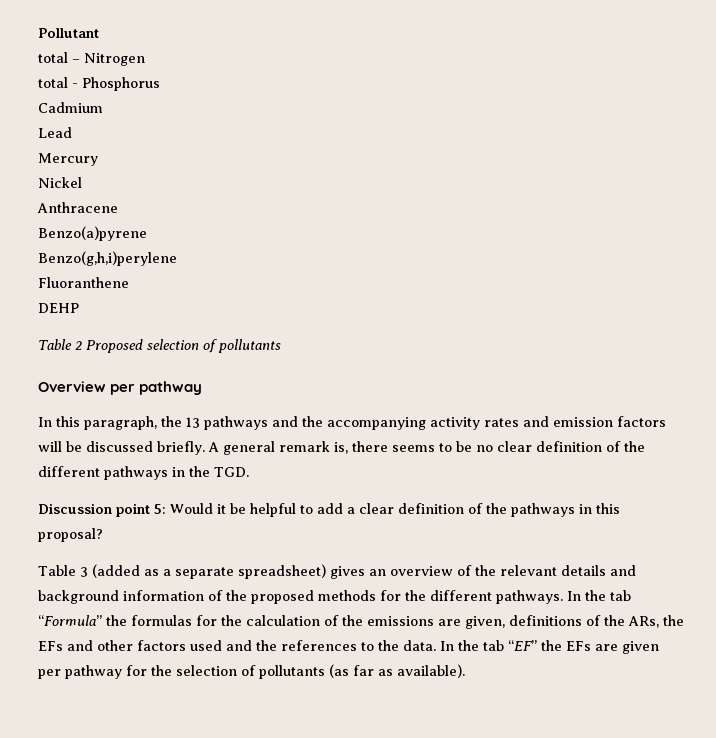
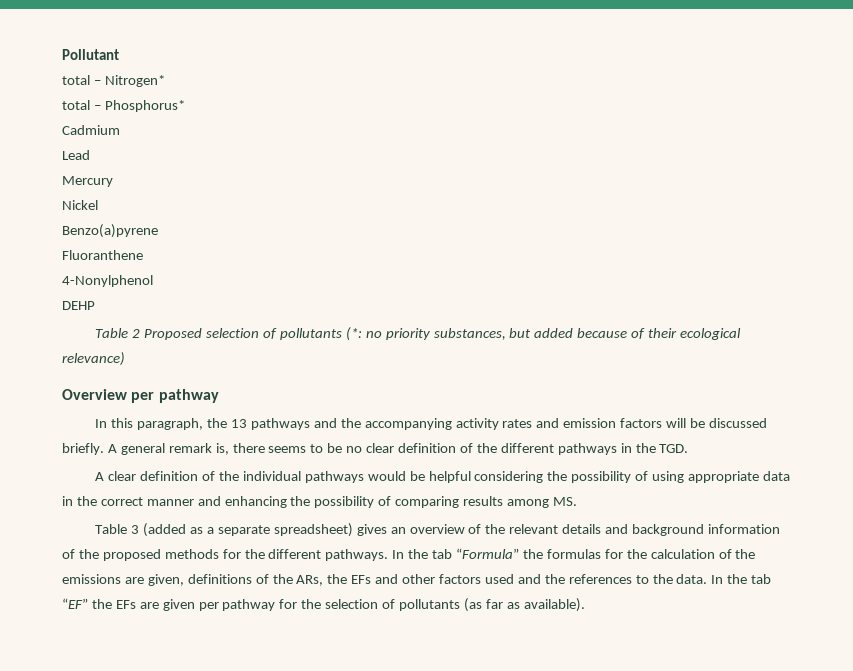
[84,53,145,66] [38,77,160,91] Nitrogen // total - Phosphorus -> [104,75,165,87] [62,100,185,112] Nitrogen* // total – Phosphorus*
[37,202,118,213] // Anthracene -> (98, 205) none
[38,251,177,266] [38,277,129,288] Benzo(g,h,i)perylene // Fluoranthene -> [62,250,143,260] [62,275,153,287] Fluoranthene // 4-Nonylphenol
(281, 346) none -> [345,327,742,341] [62,352,125,366] (*: no priority substances, but added because of their ecological relevance)
[38,503,620,517] [38,528,103,542] Discussion point 5: Would it be helpful to add a clear definition of the pathways in this proposal? -> [95,471,790,483] [62,496,577,508] A clear definition of the individual pathways would be helpful considering the possibility of using appropriate data in the correct manner and enhancing the possibility of comparing results among MS.

